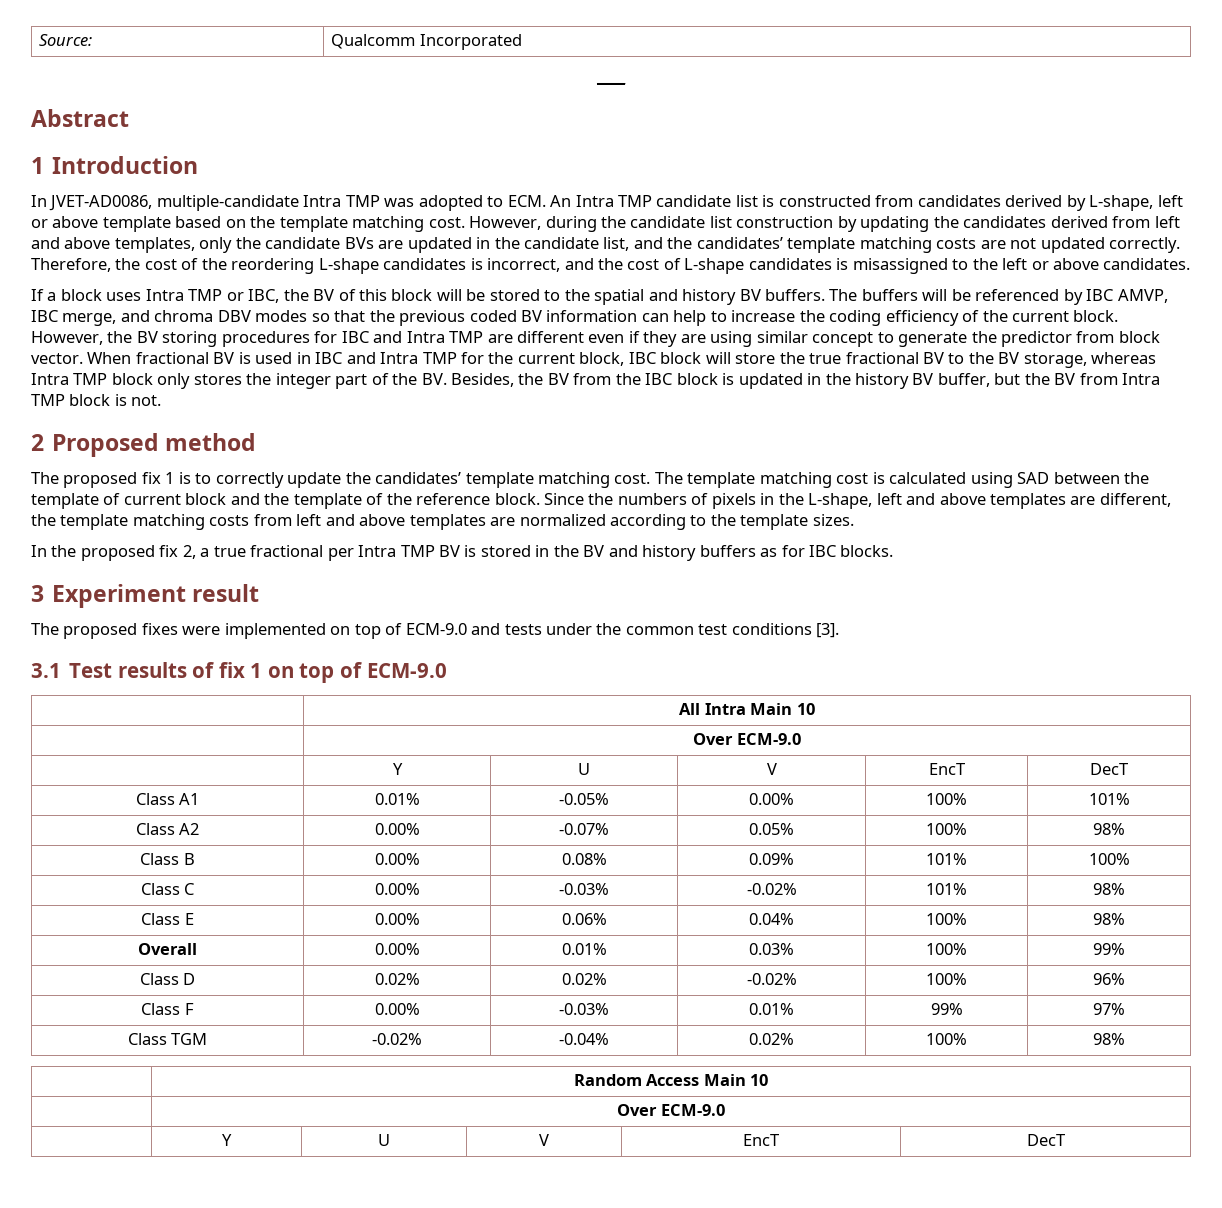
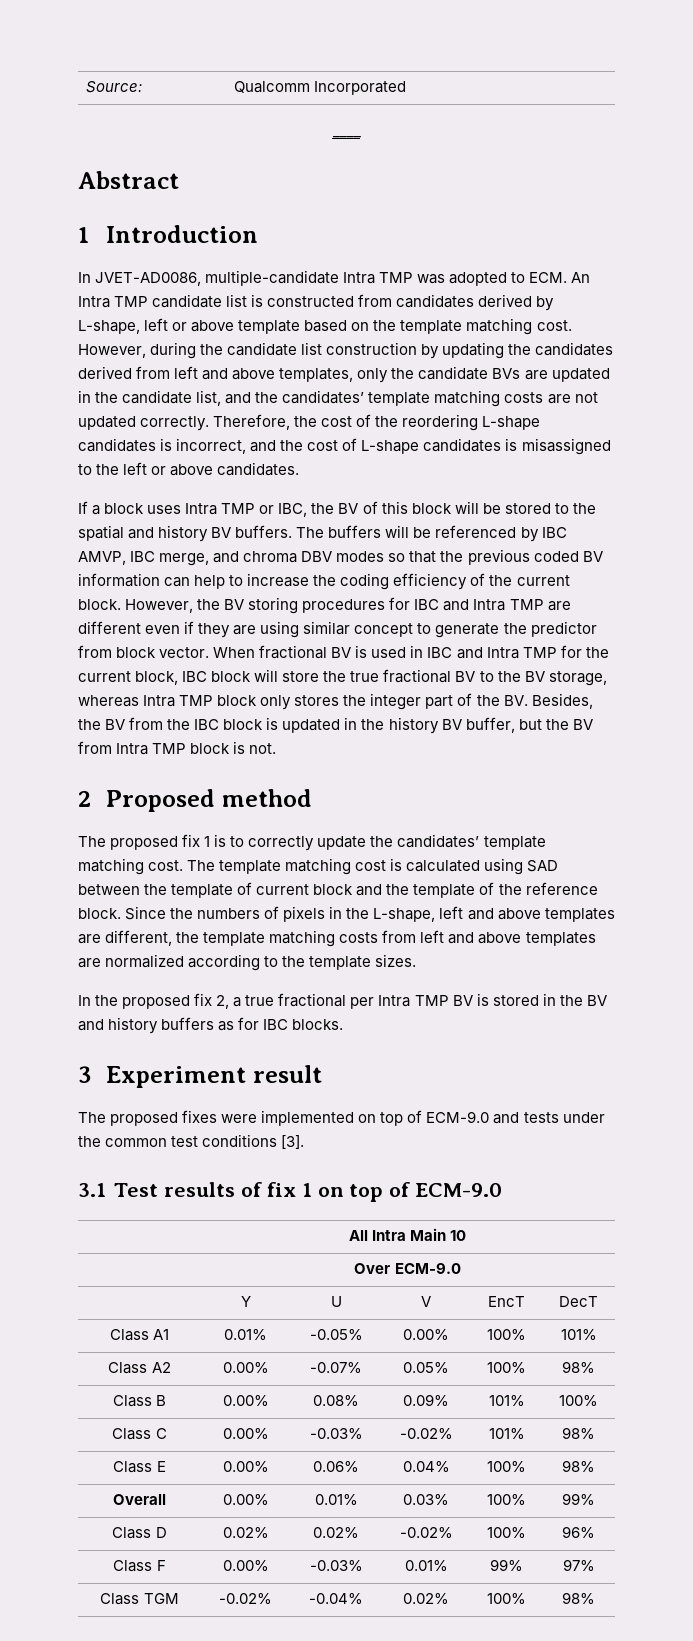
[573,1074,769,1086] [617,1104,725,1116] [222,1134,232,1146] [378,1134,390,1146] [539,1134,549,1146] [743,1134,779,1146] [1026,1134,1065,1146] // | Random Access Main 10 // | Over ECM-9.0 // | Y | U | V | EncT | DecT -> (595, 1598) none

